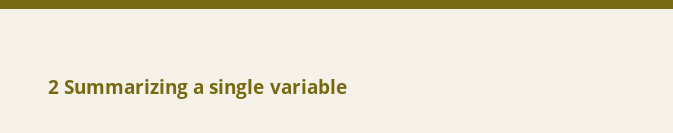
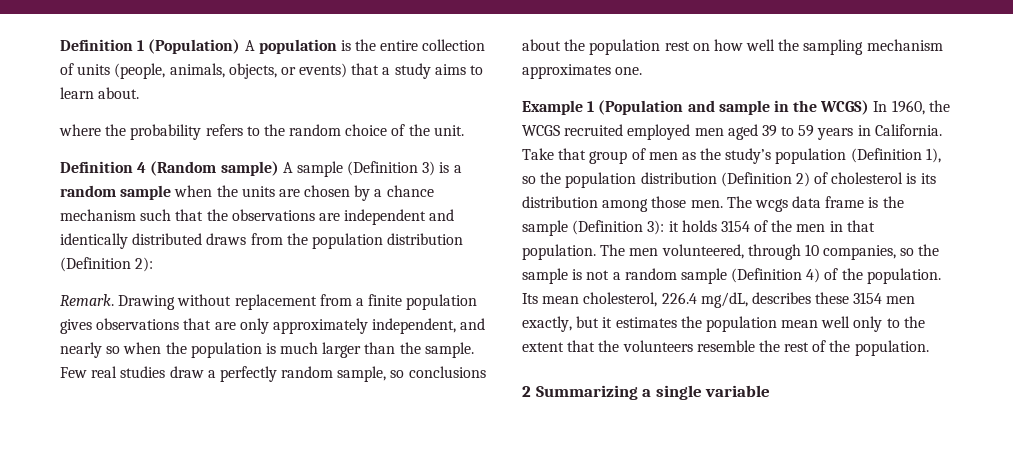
(48, 87) none -> [60,39,486,54] [60,63,484,79] [60,87,140,99] [59,124,464,140] [60,161,462,177] [60,185,434,201] [60,209,455,225] [60,233,464,249] [60,257,154,272] [60,294,478,310] [60,318,486,334] [60,342,474,358] [60,366,486,382] [522,39,943,55] [522,64,643,79] [522,100,950,115] [522,124,942,140] [522,148,941,164] [522,172,936,188] [522,196,904,212] [522,220,875,236] [522,244,940,260] [522,268,941,284] [522,292,916,308] [522,316,925,332] [522,340,929,356] Definition 1 (Population) A population is the entire collection of units (people, animals, objects, or events) that a study aims to learn about. // where the probability refers to the random choice of the unit. // Definition 4 (Random sample) A sample (Definition 3) is a random sample when the units are chosen by a chance mechanism such that the observations are independent and identically distributed draws from the population distribution (Definition 2): // Remark. Drawing without replacement from a finite population gives observations that are only approximately independent, and nearly so when the population is much larger than the sample. Few real studies draw a perfectly random sample, so conclusions about the population rest on how well the sampling mechanism approximates one. // Example 1 (Population and sample in the WCGS) In 1960, the WCGS recruited employed men aged 39 to 59 years in California. Take that group of men as the study’s population (Definition 1), so the population distribution (Definition 2) of cholesterol is its distribution among those men. The wcgs data frame is the sample (Definition 3): it holds 3154 of the men in that population. The men volunteered, through 10 companies, so the sample is not a random sample (Definition 4) of the population. Its mean cholesterol, 226.4 mg/dL, describes these 3154 men exactly, but it estimates the population mean well only to the extent that the volunteers resemble the rest of the population. //

